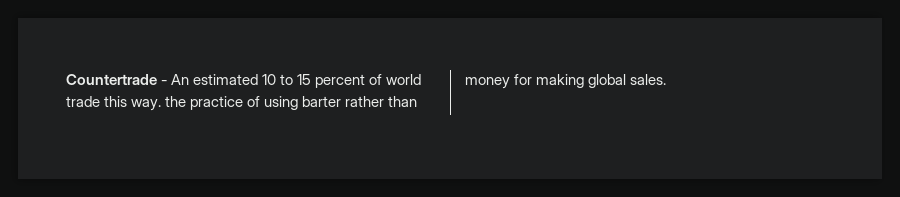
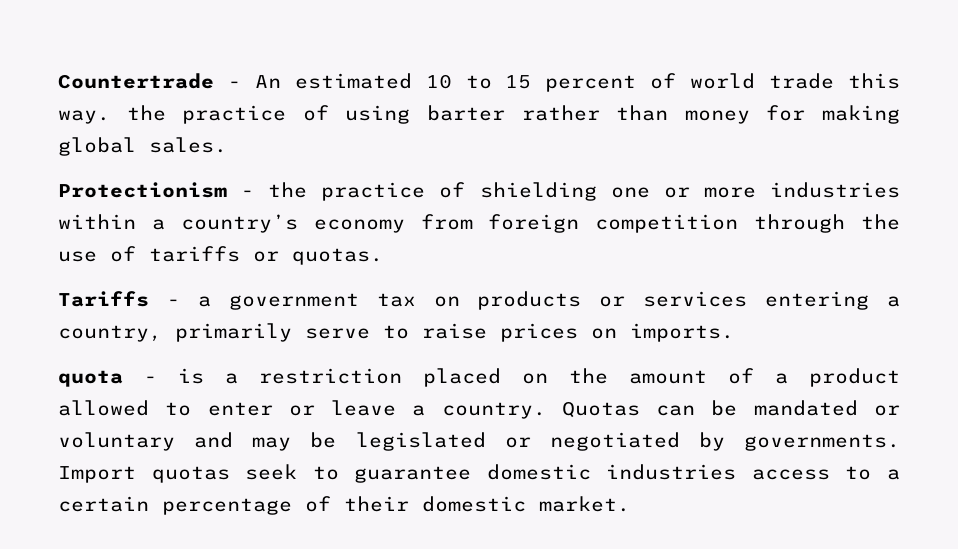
(667, 79) none -> [58,182,900,201] [58,214,900,233] [58,246,383,265] [58,291,900,310] [58,323,734,342] [58,368,900,387] [58,400,900,419] [58,432,900,451] [58,464,900,483] [58,496,630,515] // Protectionism - the practice of shielding one or more industries within a country’s economy from foreign competition through the use of tariffs or quotas. // Tariffs - a government tax on products or services entering a country, primarily serve to raise prices on imports. // quota - is a restriction placed on the amount of a product allowed to enter or leave a country. Quotas can be mandated or voluntary and may be legislated or negotiated by governments. Import quotas seek to guarantee domestic industries access to a certain percentage of their domestic market.

